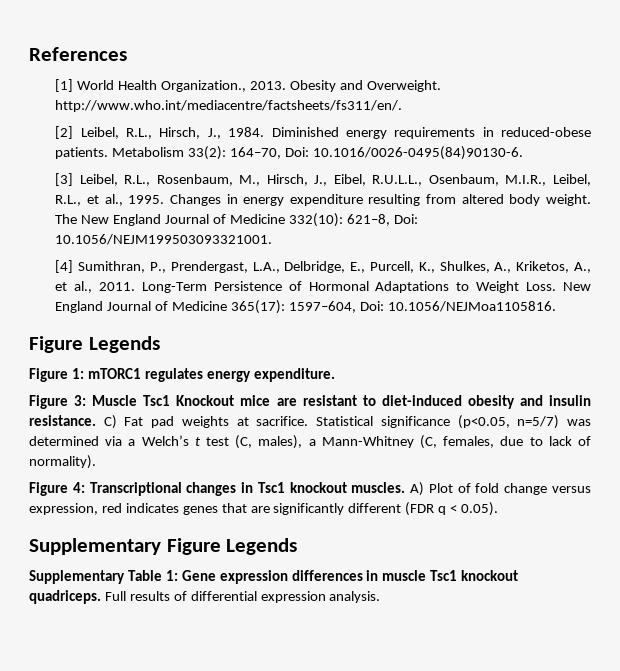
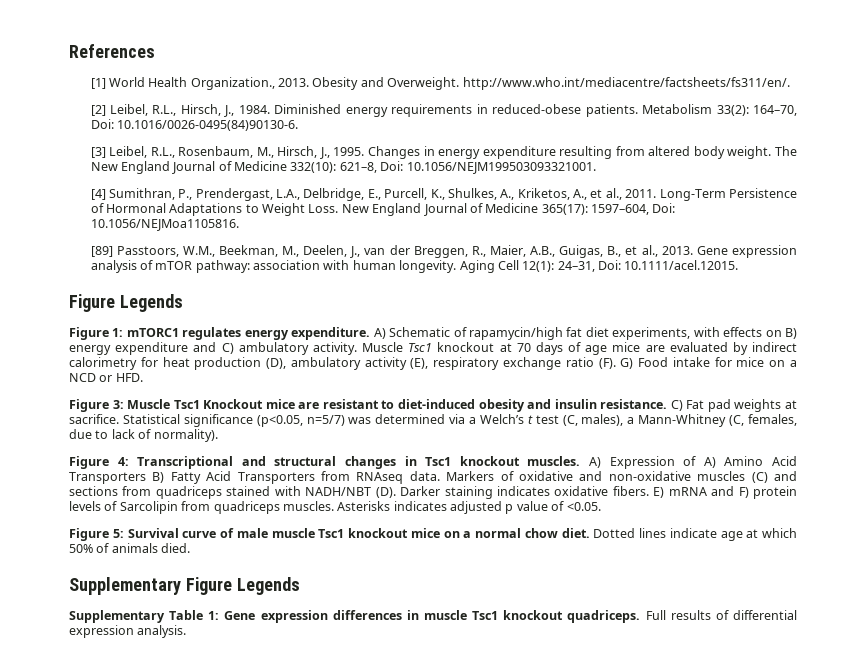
[333,174,591,186] [55,194,123,206] Eibel, R.U.L.L., Osenbaum, M.I.R., Leibel, R.L., et al., -> (330, 153) none
(556, 306) none -> [90,245,797,258] [90,260,739,273] // [89] Passtoors, W.M., Beekman, M., Deelen, J., van der Breggen, R., Maier, A.B., Guigas, B., et al., 2013. Gene expression analysis of mTOR pathway: association with human longevity. Aging Cell 12(1): 24–31, Doi: 10.1111/acel.12015.
(335, 375) none -> [373,327,797,340] [69,342,797,355] [69,357,798,370] [69,373,143,382] A) Schematic of rapamycin/high fat diet experiments, with effects on B) energy expenditure and C) ambulatory activity. Muscle Tsc1 knockout at 70 days of age mice are evaluated by indirect calorimetry for heat production (D), ambulatory activity (E), respiratory exchange ratio (F). G) Food intake for mice on a NCD or HFD.
(182, 489) none -> [241,456,337,466] and structural
[428,483,591,495] [29,502,499,516] Plot of fold change versus expression, red indicates genes that are significantly different (FDR q < 0.05). -> [609,456,798,469] [69,471,797,484] [69,486,797,499] [69,501,601,514] [69,528,797,541] [69,543,191,553] Expression of A) Amino Acid Transporters B) Fatty Acid Transporters from RNAseq data. Markers of oxidative and non-oxidative muscles (C) and sections from quadriceps stained with NADH/NBT (D). Darker staining indicates oxidative fibers. E) mRNA and F) protein levels of Sarcolipin from quadriceps muscles. Asterisks indicates adjusted p value of <0.05. // Figure 5: Survival curve of male muscle Tsc1 knockout mice on a normal chow diet. Dotted lines indicate age at which 50% of animals died.

